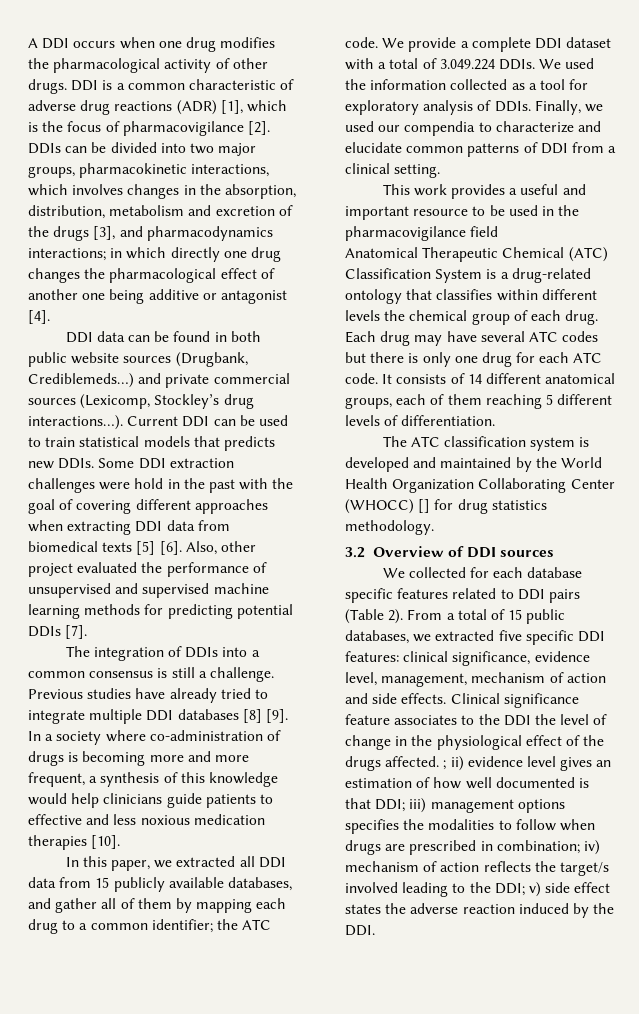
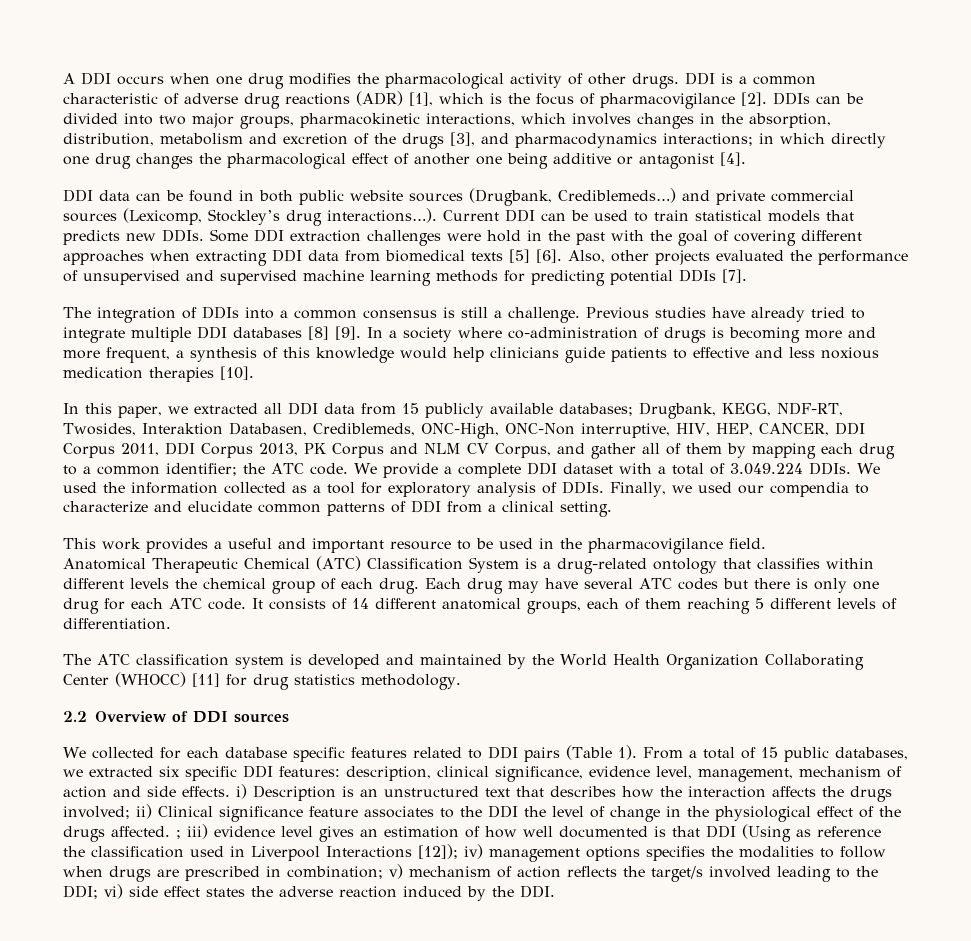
[28,563,73,577] project -> [655,250,710,265] projects
[227,877,292,891] databases, -> [559,402,843,419] [63,422,865,439] [63,442,551,458] databases; Drugbank, KEGG, NDF-RT, Twosides, Interaktion Databasen, Crediblemeds, ONC-High, ONC-Non interruptive, HIV, HEP, CANCER, DDI Corpus 2011, DDI Corpus 2013, PK Corpus and NLM CV Corpus,
[470,226,499,237] field -> [729,538,766,549] field.
[418,499,431,513] [] -> [192,673,220,687] [11]
[345,547,365,558] 3.2 -> [63,711,87,722] 2.2
[388,609,404,624] 2). -> [617,745,637,760] 1).
[498,630,522,641] five -> [159,766,180,777] six
(399, 656) none -> [346,766,431,781] description,
(447, 698) none -> [236,784,892,802] [63,804,152,819] i) Description is an unstructured text that describes how the interaction affects the drugs involved; ii)
[450,756,464,771] ii) -> [187,824,208,839] iii)
[375,798,427,813] DDI; iii) -> [706,824,881,842] [63,844,483,861] DDI (Using as reference the classification used in Liverpool Interactions [12]); iv)
[583,840,600,855] iv) -> [389,864,403,879] v)
[528,882,541,897] v) -> [104,884,123,899] vi)

